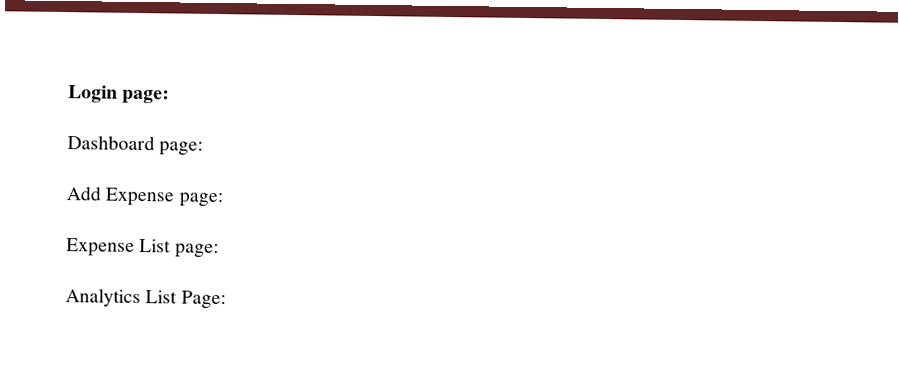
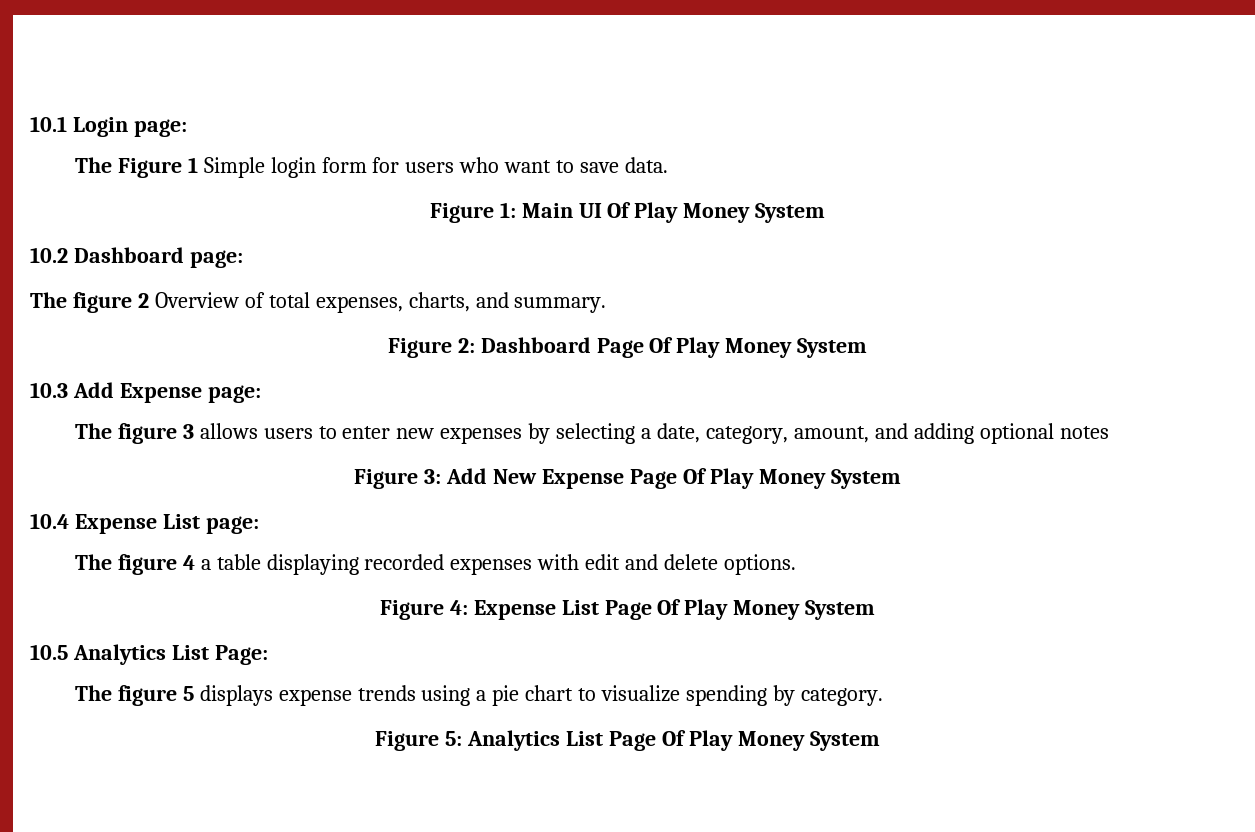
(68, 94) none -> [30,116,67,132] 10.1
[67,135,204,156] [66,186,223,208] [66,238,219,259] [65,288,226,310] Dashboard page: // Add Expense page: // Expense List page: // Analytics List Page: -> [74,157,669,178] [429,202,826,223] [30,247,243,268] [30,292,607,313] [387,337,868,358] [30,382,261,403] [74,423,1109,444] [354,468,901,489] [30,513,259,534] [74,554,797,575] [379,599,876,620] [30,644,268,665] [74,685,883,706] [375,730,880,751] The Figure 1 Simple login form for users who want to save data. // Figure 1: Main UI Of Play Money System // 10.2 Dashboard page: // The figure 2 Overview of total expenses, charts, and summary. // Figure 2: Dashboard Page Of Play Money System // 10.3 Add Expense page: // The figure 3 allows users to enter new expenses by selecting a date, category, amount, and adding optional notes // Figure 3: Add New Expense Page Of Play Money System // 10.4 Expense List page: // The figure 4 a table displaying recorded expenses with edit and delete options. // Figure 4: Expense List Page Of Play Money System // 10.5 Analytics List Page: // The figure 5 displays expense trends using a pie chart to visualize spending by category. // Figure 5: Analytics List Page Of Play Money System

